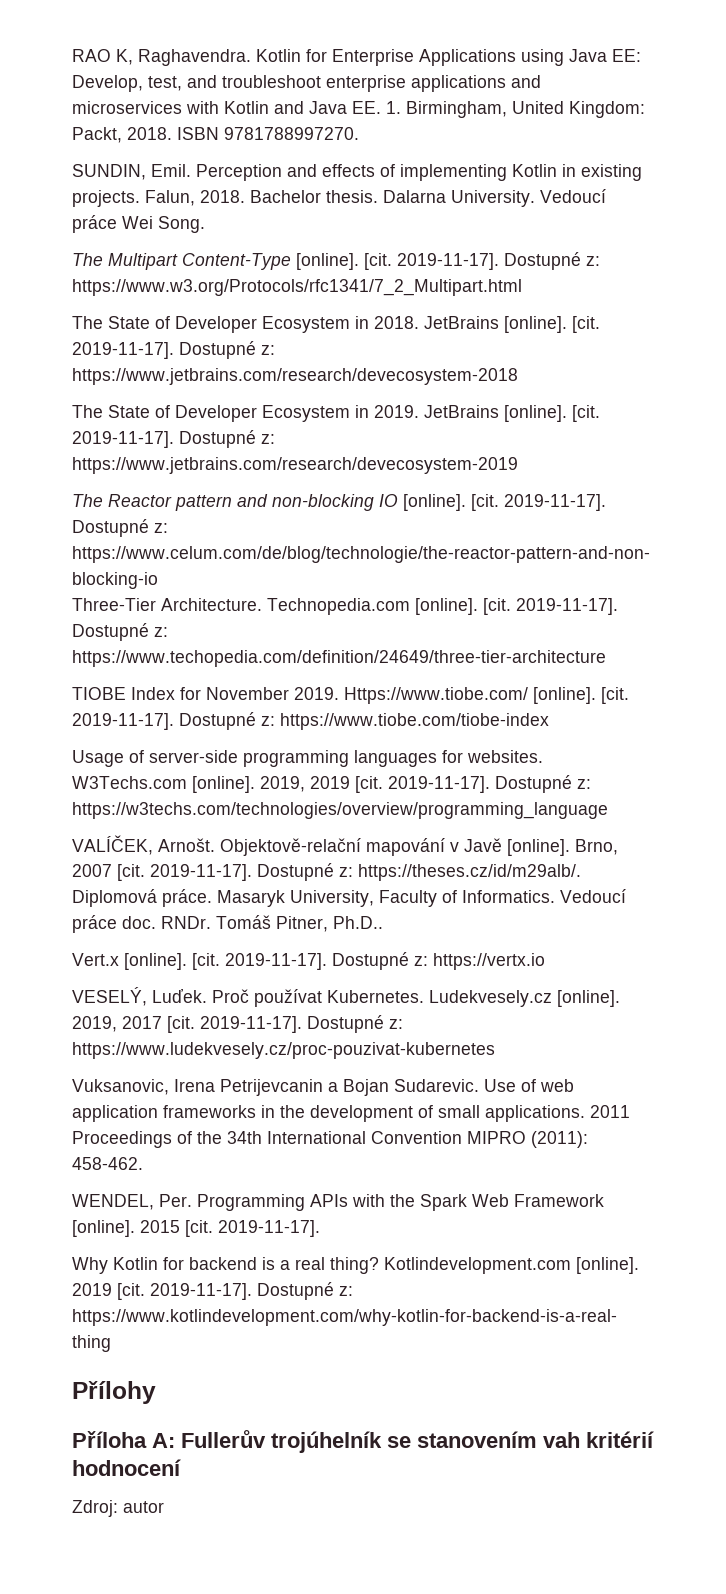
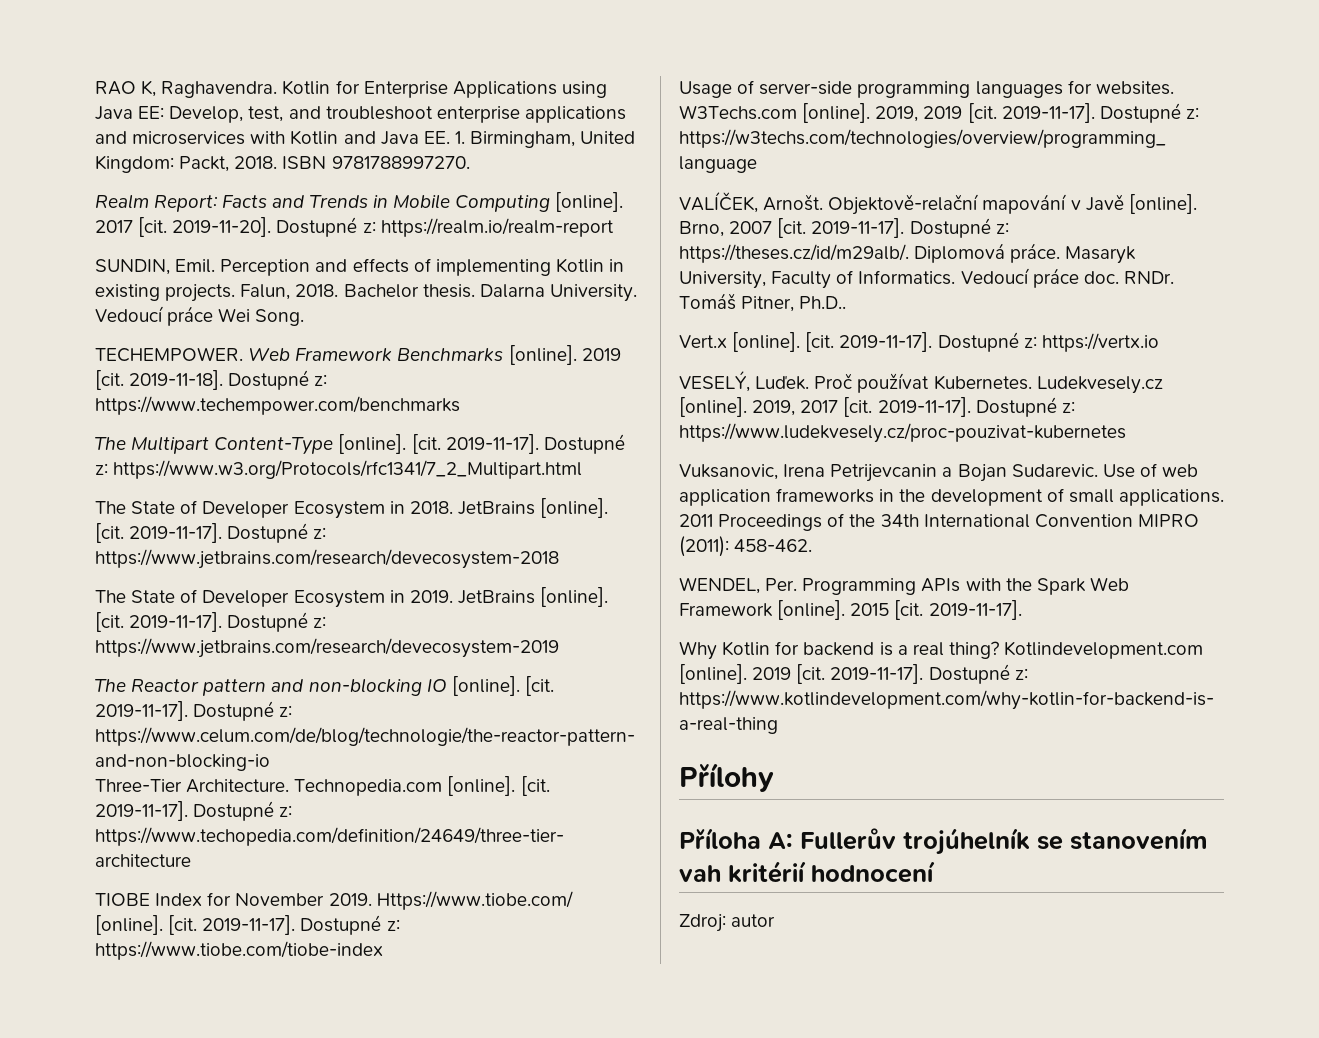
(359, 133) none -> [95,192,624,212] [95,217,614,237] // Realm Report: Facts and Trends in Mobile Computing [online]. 2017 [cit. 2019-11-20]. Dostupné z: https://realm.io/realm-report
(205, 224) none -> [95,345,621,365] [95,370,328,390] [95,396,460,415] // TECHEMPOWER. Web Framework Benchmarks [online]. 2019 [cit. 2019-11-18]. Dostupné z: https://www.techempower.com/benchmarks

